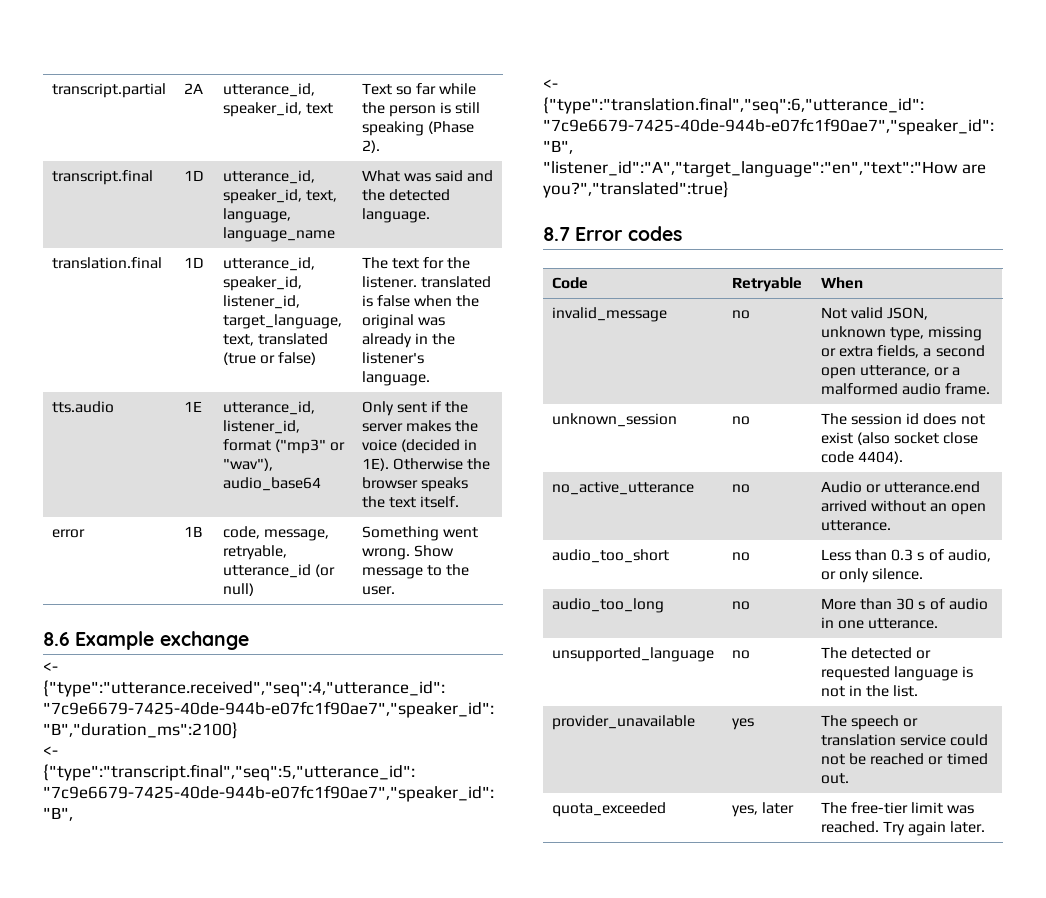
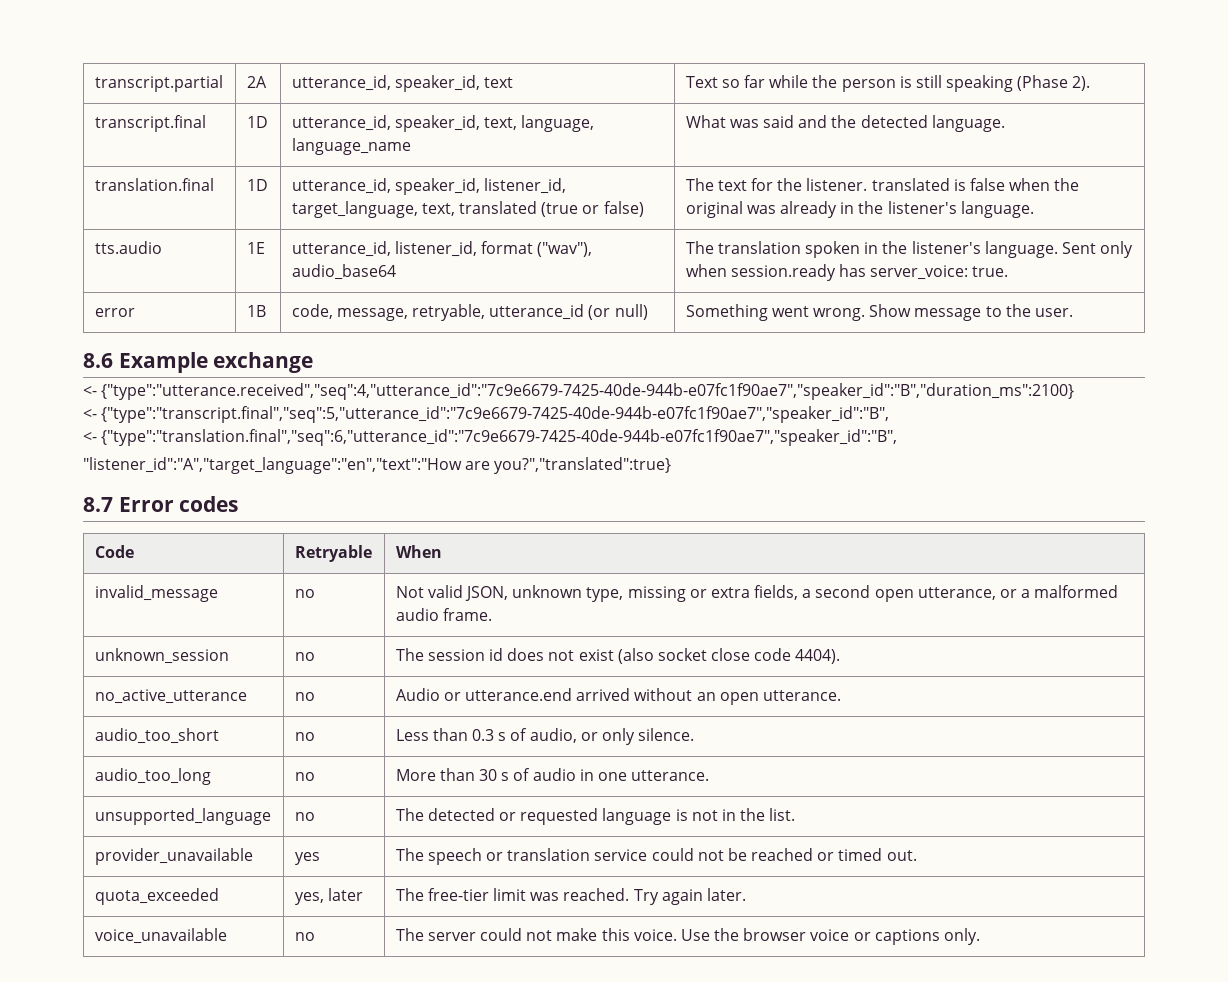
[274,439,346,454] [222,458,273,471] [222,477,321,491] [361,401,469,416] [361,420,479,432] [361,439,478,452] [361,458,491,471] [361,477,468,492] [361,496,460,508] ("mp3" or "wav"), audio_base64 | Only sent if the server makes the voice (decided in 1E). Otherwise the browser speaks the text itself. -> [537,242,593,257] [291,264,396,280] [685,241,1134,258] [685,264,1009,281] ("wav"), audio_base64 | The translation spoken in the listener's language. Sent only when session.ready has server_voice: true.
(986, 827) none -> [94,928,227,944] [294,932,315,941] [395,928,981,945] // voice_unavailable | no | The server could not make this voice. Use the browser voice or captions only.

